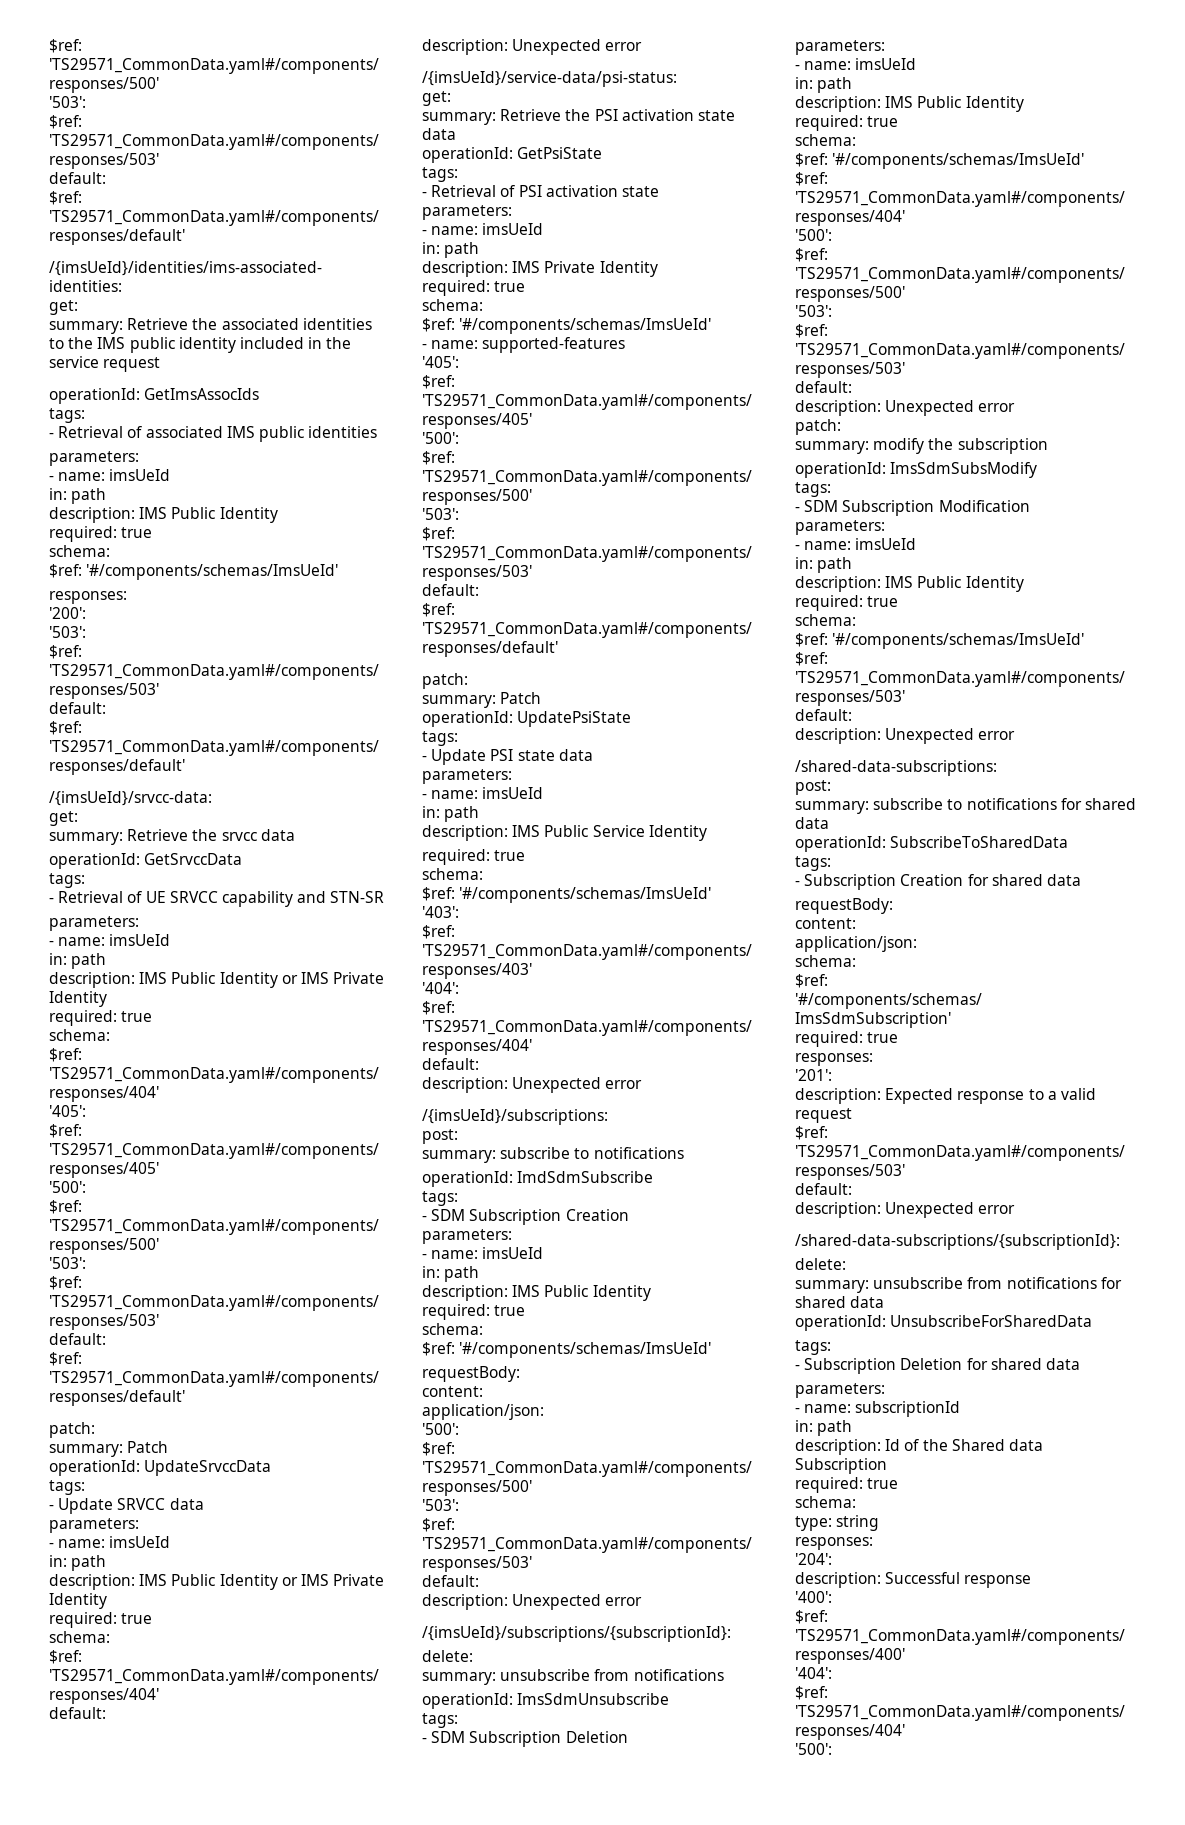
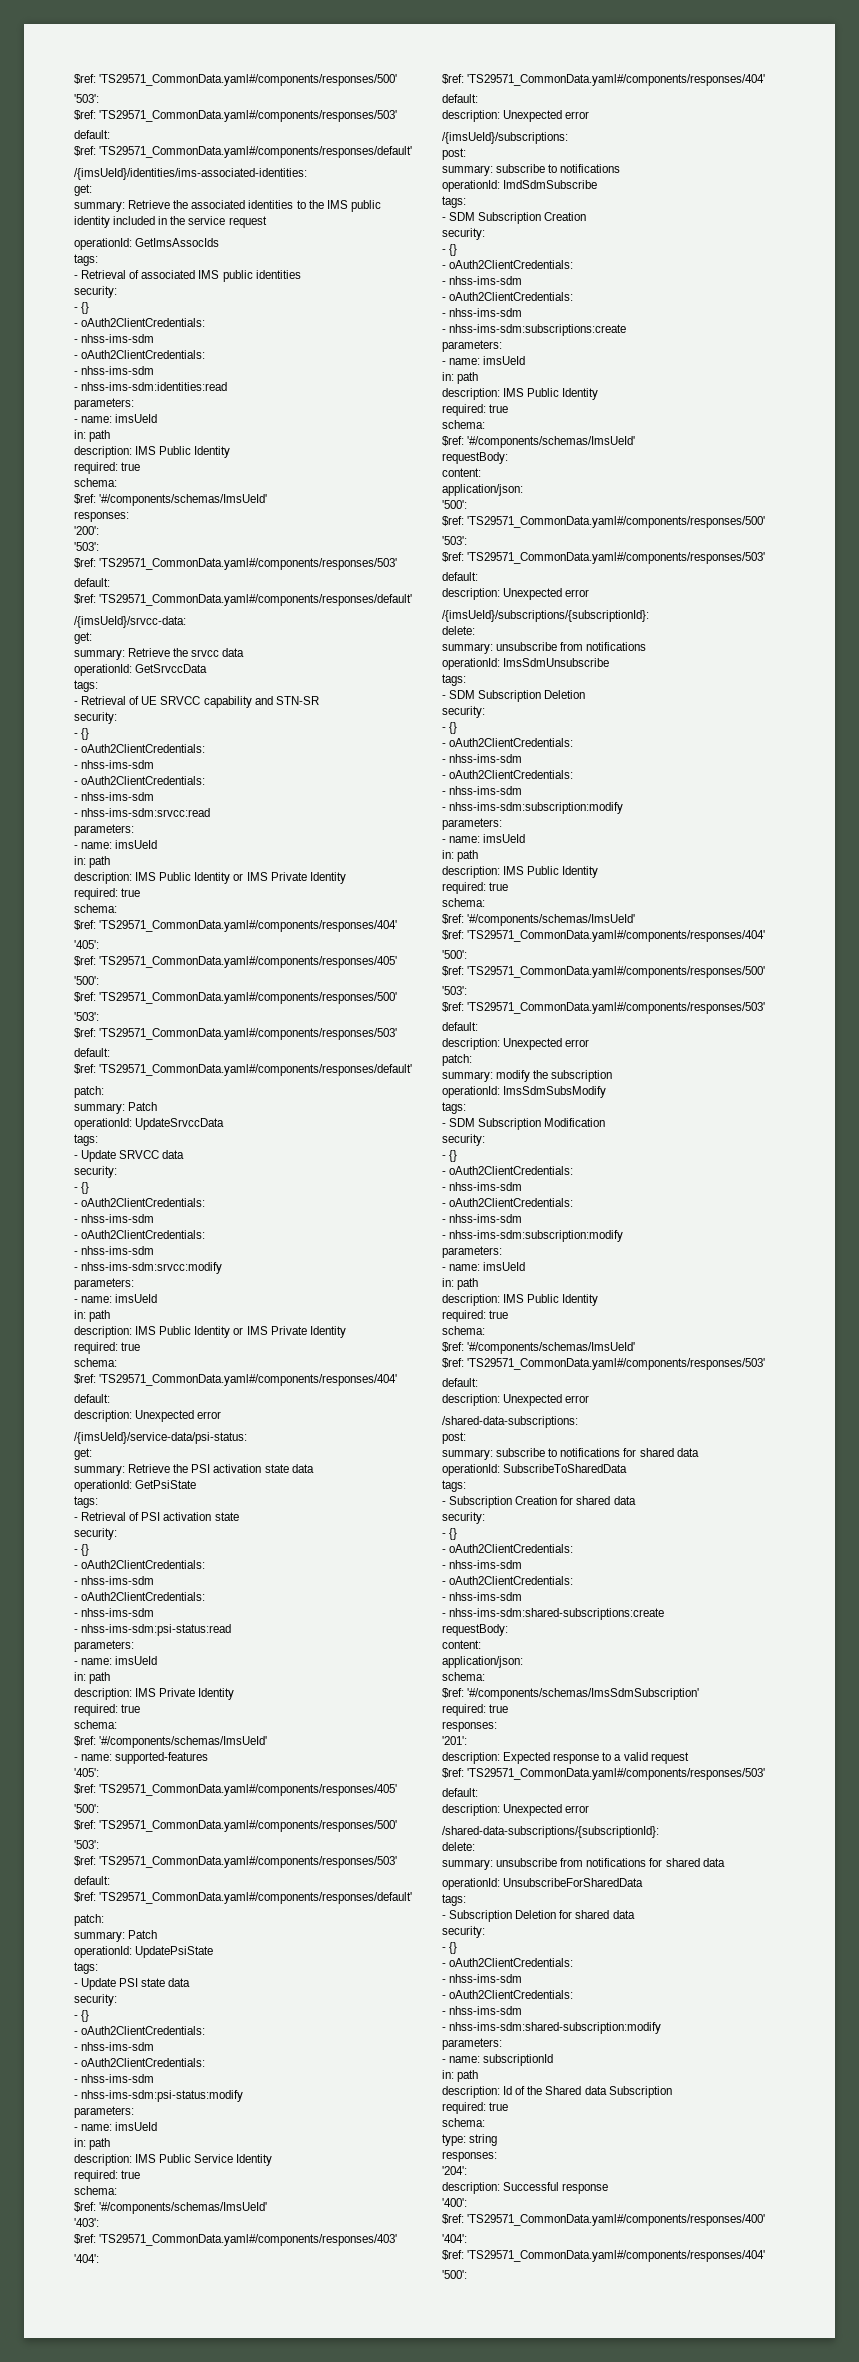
(378, 432) none -> [74,286,117,298] [74,302,90,314] [74,318,206,327] [74,334,155,343] [74,350,206,359] [74,366,155,375] [74,382,228,391] // security: // - {} // - oAuth2ClientCredentials: // - nhss-ims-sdm // - oAuth2ClientCredentials: // - nhss-ims-sdm // - nhss-ims-sdm:identities:read
(385, 897) none -> [74,712,117,724] [74,728,90,740] [74,744,206,753] [74,760,155,769] [74,776,206,785] [74,792,155,801] [74,808,211,817] // security: // - {} // - oAuth2ClientCredentials: // - nhss-ims-sdm // - oAuth2ClientCredentials: // - nhss-ims-sdm // - nhss-ims-sdm:srvcc:read
(204, 1504) none -> [74,1166,117,1178] [74,1182,90,1194] [74,1198,206,1207] [74,1214,155,1223] [74,1230,206,1239] [74,1246,155,1255] [74,1262,223,1274] // security: // - {} // - oAuth2ClientCredentials: // - nhss-ims-sdm // - oAuth2ClientCredentials: // - nhss-ims-sdm // - nhss-ims-sdm:srvcc:modify
(659, 191) none -> [74,1528,117,1540] [74,1544,90,1556] [74,1560,206,1569] [74,1576,155,1585] [74,1592,206,1601] [74,1608,155,1617] [74,1624,232,1636] // security: // - {} // - oAuth2ClientCredentials: // - nhss-ims-sdm // - oAuth2ClientCredentials: // - nhss-ims-sdm // - nhss-ims-sdm:psi-status:read
(593, 755) none -> [74,1994,117,2006] [74,2010,90,2022] [74,2026,206,2035] [74,2042,155,2051] [74,2058,206,2067] [74,2074,155,2083] [74,2090,244,2102] // security: // - {} // - oAuth2ClientCredentials: // - nhss-ims-sdm // - oAuth2ClientCredentials: // - nhss-ims-sdm // - nhss-ims-sdm:psi-status:modify
(629, 1215) none -> [442,228,485,240] [442,244,458,256] [442,260,574,269] [442,276,523,285] [442,292,574,301] [442,308,523,317] [442,324,627,336] // security: // - {} // - oAuth2ClientCredentials: // - nhss-ims-sdm // - oAuth2ClientCredentials: // - nhss-ims-sdm // - nhss-ims-sdm:subscriptions:create
(628, 1737) none -> [442,706,485,718] [442,722,458,734] [442,738,574,747] [442,754,523,763] [442,770,574,779] [442,786,523,795] [442,802,624,814] // security: // - {} // - oAuth2ClientCredentials: // - nhss-ims-sdm // - oAuth2ClientCredentials: // - nhss-ims-sdm // - nhss-ims-sdm:subscription:modify
(1030, 506) none -> [442,1134,485,1146] [442,1150,458,1162] [442,1166,574,1175] [442,1182,523,1191] [442,1198,574,1207] [442,1214,523,1223] [442,1230,624,1242] // security: // - {} // - oAuth2ClientCredentials: // - nhss-ims-sdm // - oAuth2ClientCredentials: // - nhss-ims-sdm // - nhss-ims-sdm:subscription:modify
(1081, 880) none -> [442,1512,485,1524] [442,1528,458,1540] [442,1544,574,1553] [442,1560,523,1569] [442,1576,574,1585] [442,1592,523,1601] [442,1608,665,1620] // security: // - {} // - oAuth2ClientCredentials: // - nhss-ims-sdm // - oAuth2ClientCredentials: // - nhss-ims-sdm // - nhss-ims-sdm:shared-subscriptions:create
(1080, 1364) none -> [442,1926,485,1938] [442,1942,458,1954] [442,1958,574,1967] [442,1974,523,1983] [442,1990,574,1999] [442,2006,523,2015] [442,2022,662,2034] // security: // - {} // - oAuth2ClientCredentials: // - nhss-ims-sdm // - oAuth2ClientCredentials: // - nhss-ims-sdm // - nhss-ims-sdm:shared-subscription:modify

